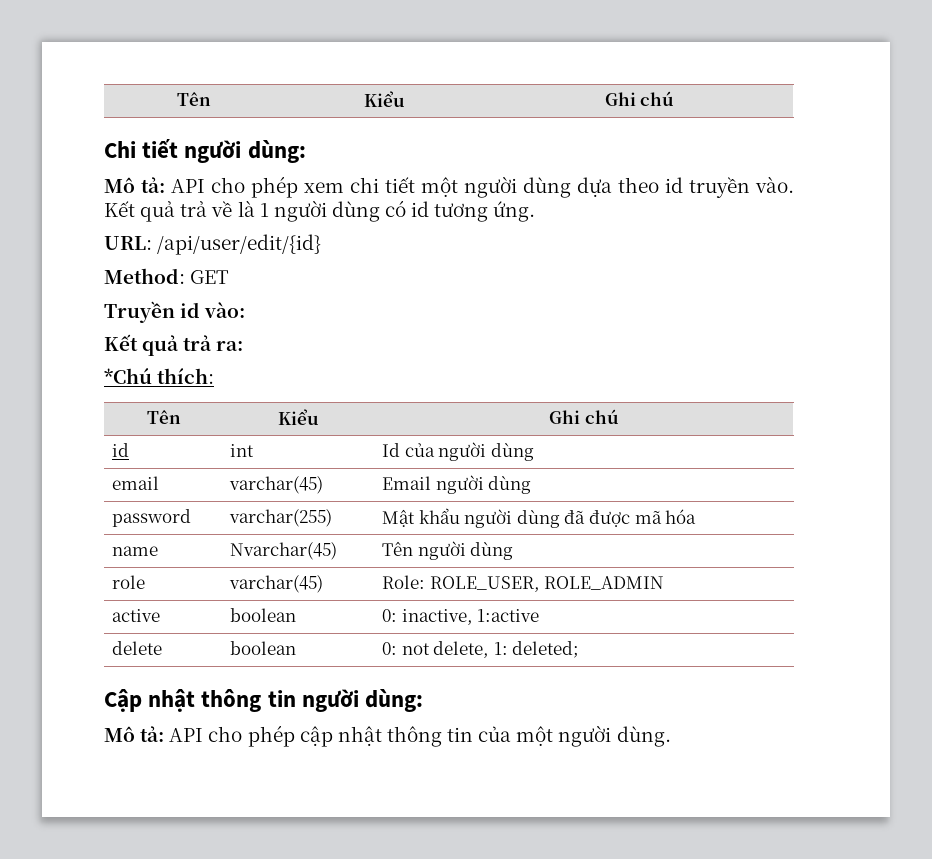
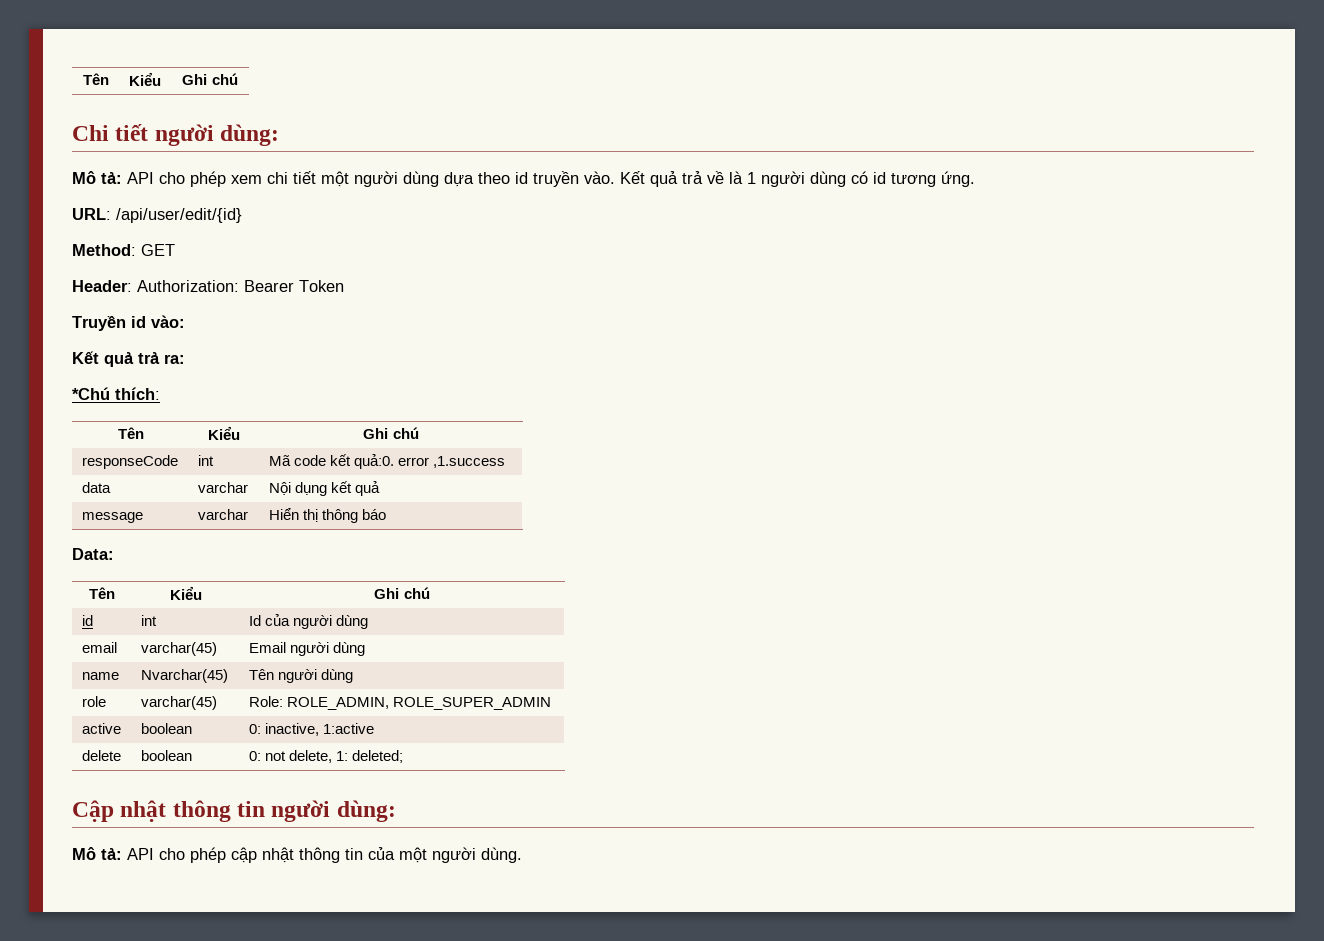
(230, 277) none -> [72,280,344,292] // Header: Authorization: Bearer Token
(619, 416) none -> [81,455,178,469] [197,455,214,466] [268,454,506,469] [81,482,111,493] [197,482,248,493] [268,481,380,496] [81,512,143,523] [197,509,248,520] [268,508,386,523] [72,548,114,560] [89,587,115,599] [169,586,202,600] [374,587,430,599] // responseCode | int | Mã code kết quả:0. error ,1.success // data | varchar | Nội dụng kết quả // message | varchar | Hiển thị thông báo // Data: // Tên | Kiểu | Ghi chú
[111,509,191,527] [228,509,332,527] [381,508,697,528] // password | varchar(255) | Mật khẩu người dùng đã được mã hóa -> (365, 649) none
[429,576,665,592] ROLE_USER, ROLE_ADMIN -> [286,697,551,710] ROLE_ADMIN, ROLE_SUPER_ADMIN

